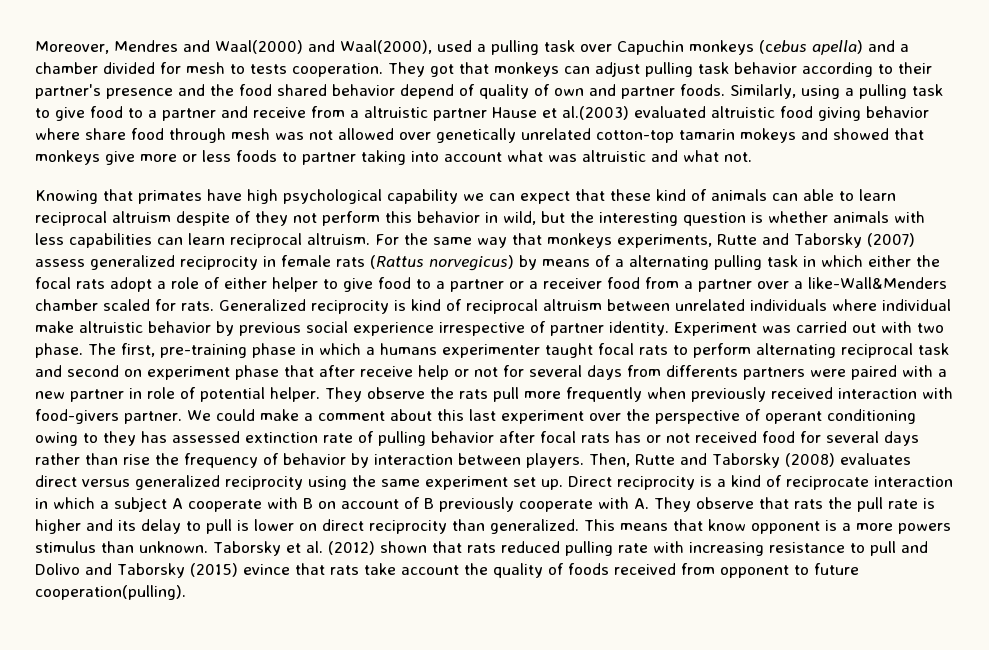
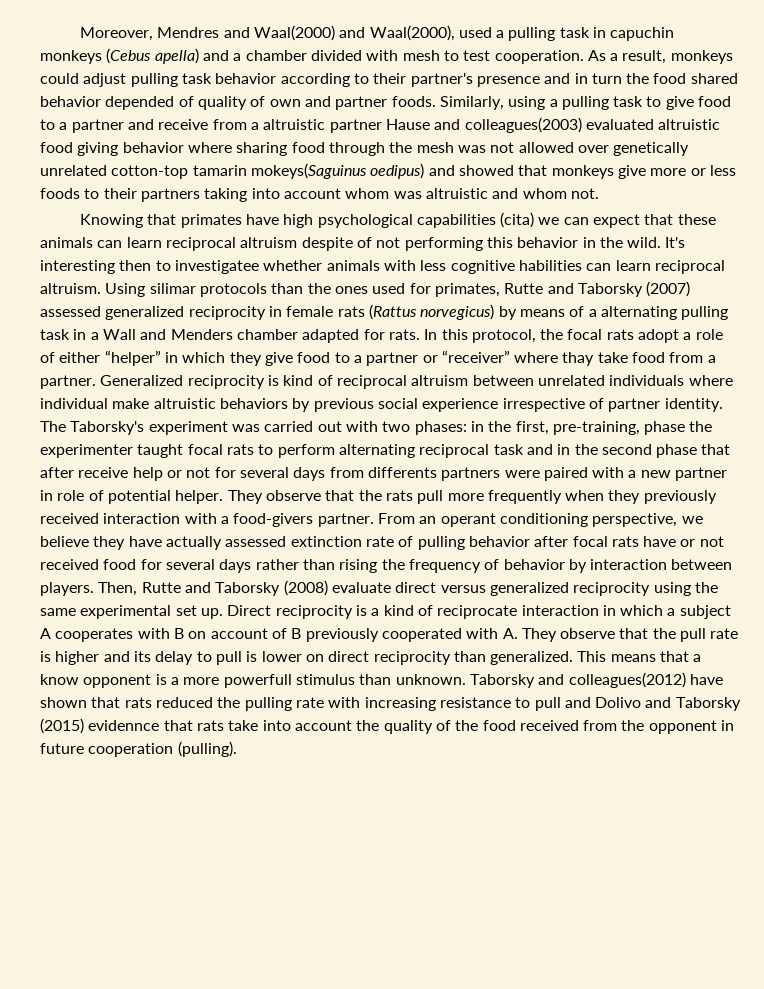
[580,40,807,55] over Capuchin monkeys (cebus -> [593,27,675,41] [40,48,152,64] in capuchin monkeys (Cebus
[160,62,181,74] for -> [366,50,399,61] with
[250,62,590,77] tests cooperation. They got that monkeys can -> [463,50,733,64] [40,73,79,84] test cooperation. As a result, monkeys could
(205, 90) none -> [574,73,622,84] in turn
[400,84,454,99] depend -> [105,96,175,110] depended
[542,106,629,120] et al.(2003) -> [434,117,582,133] and colleagues(2003)
[85,128,126,140] share -> [236,142,288,156] sharing
(226, 135) none -> [389,142,413,153] the
[740,128,796,143] mokeys -> [250,163,425,179] mokeys(Saguinus oedipus)
[302,152,356,165] partner -> [103,188,200,202] their partners
[507,150,543,162] what -> [345,188,390,199] whom
[683,150,719,162] what -> [522,188,567,199] whom
[387,189,458,204] capability -> [416,212,535,228] capabilities (cita)
[656,189,854,201] kind of animals can able to -> [40,237,123,248] animals can
[255,211,763,226] they not perform this behavior in wild, but the interesting question is -> [376,237,686,251] [40,260,259,274] not performing this behavior in the wild. It's interesting then to investigatee
[69,233,152,248] capabilities -> [450,260,582,274] cognitive habilities
[375,233,712,248] For the same way that monkeys experiments, -> [105,283,500,297] Using silimar protocols than the ones used for primates,
[35,259,85,267] assess -> [40,306,101,317] assessed
[821,255,911,267] which either -> [90,329,536,343] a Wall and Menders chamber adapted for rats. In this protocol,
[272,277,338,292] helper to -> [104,350,262,366] “helper” in which they
[529,277,947,292] [35,299,214,311] a receiver food from a partner over a like-Wall&Menders chamber scaled for rats. -> [441,350,716,366] [40,375,96,389] “receiver” where thay take food from a partner.
[148,321,211,333] behavior -> [219,398,288,409] behaviors
[674,322,757,336] Experiment -> [40,421,228,435] The Taborsky's experiment
[35,343,437,358] phase. The first, pre-training phase in which a humans -> [414,421,713,435] phases: in the first, pre-training, phase the
[67,365,230,380] second on experiment -> [557,444,652,455] in the second
(425, 393) none -> [325,490,355,501] that
(686, 393) none -> [608,490,641,504] they
(953, 393) none -> [220,516,229,524] a
[187,409,916,424] [35,431,167,446] We could make a comment about this last experiment over the perspective of operant conditioning owing to they has -> [377,513,703,527] [40,536,222,550] From an operant conditioning perspective, we believe they have actually
[615,431,641,443] has -> [643,536,677,547] have
[123,454,150,465] rise -> [339,559,378,573] rising
[839,453,911,465] evaluates -> [331,582,391,593] evaluate
[425,476,508,490] experiment -> [80,605,172,619] experimental
[188,499,262,512] cooperate -> [55,628,134,642] cooperates
[519,499,593,512] cooperate -> [381,628,462,642] cooperated
[794,499,823,509] rats -> (649, 633) none
(703, 525) none -> [693,654,702,662] a
[898,523,951,534] powers -> [223,674,292,688] powerfull
[285,541,375,555] et al. (2012) -> [538,672,723,688] and colleagues(2012) have
(560, 547) none -> [217,697,241,708] the
[242,564,290,575] evince -> [88,720,160,731] evidennce
(396, 569) none -> [262,720,291,731] into
[567,563,859,578] [35,585,186,600] foods received from opponent to future cooperation(pulling). -> [455,720,735,734] [40,741,237,757] the food received from the opponent in future cooperation (pulling).

